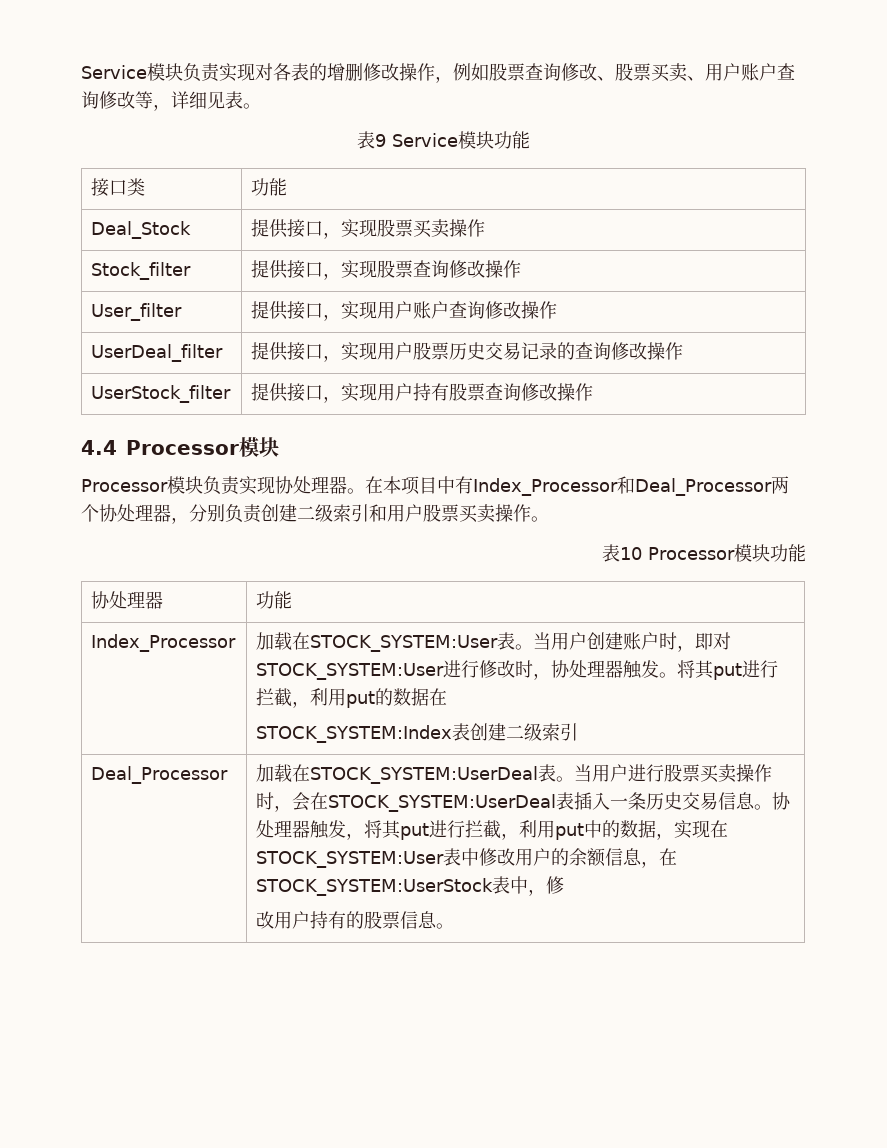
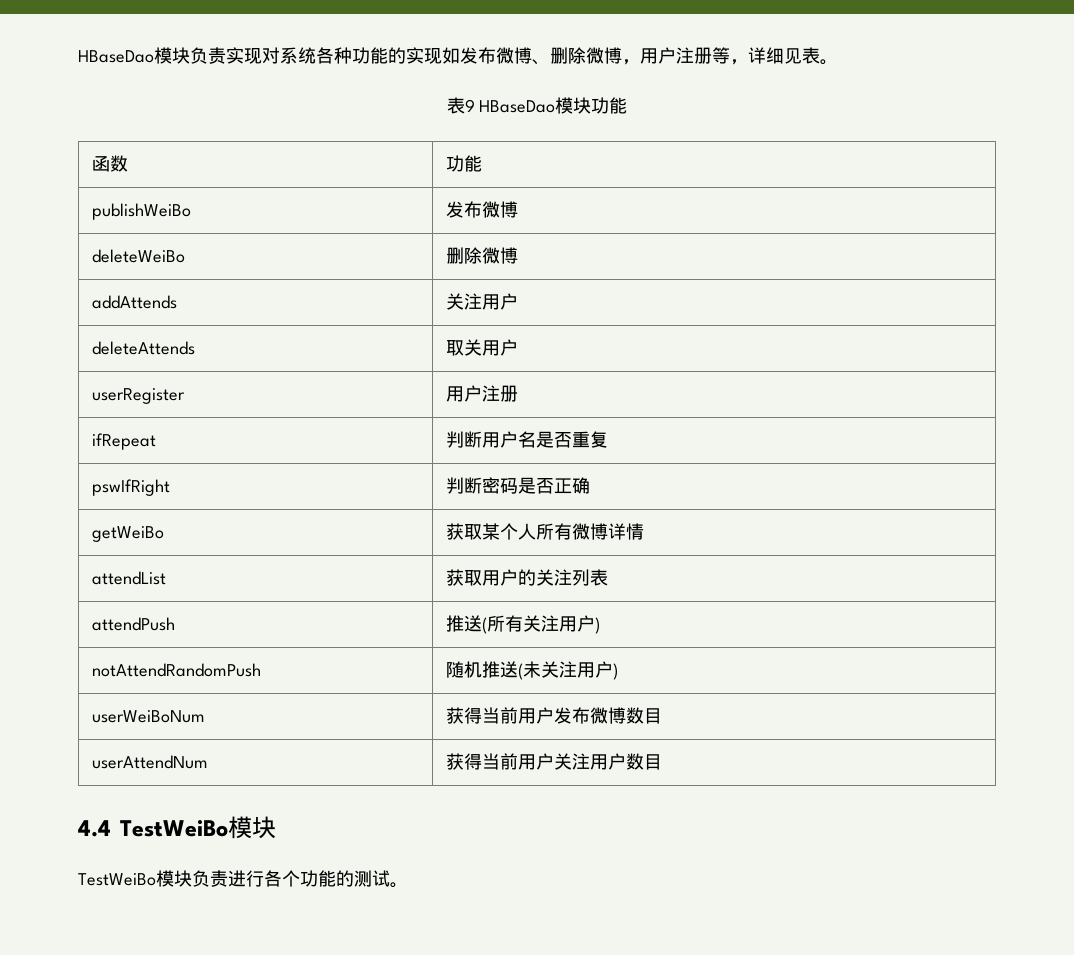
[81,65,147,79] Service -> [78,50,154,63] HBaseDao
[273,63,795,83] [81,91,135,109] 各表的增删修改操作，例如股票查询修改、股票买卖、用户账户查询修改 -> [280,47,712,65] 系统各种功能的实现如发布微博、删除微博，用户注册
[392,131,530,149] [91,178,146,197] [251,178,288,196] [91,221,192,239] [251,219,486,239] [91,262,192,280] [251,260,522,280] [91,303,183,321] [251,301,558,321] [91,344,224,362] [251,342,684,362] [91,385,232,403] [251,383,594,403] Service模块功能 // 接口类 | 功能 // Deal_Stock | 提供接口，实现股票买卖操作 // Stock_filter | 提供接口，实现股票查询修改操作 // User_filter | 提供接口，实现用户账户查询修改操作 // UserDeal_filter | 提供接口，实现用户股票历史交易记录的查询修改操作 // UserStock_filter | 提供接口，实现用户持有股票查询修改操作 -> [479,97,628,114] [91,155,128,172] [445,155,482,172] [91,203,191,220] [445,201,518,218] [91,249,185,263] [445,247,518,264] [91,295,177,309] [445,293,518,310] [91,341,195,355] [445,339,518,356] [91,388,185,404] [445,385,518,402] [91,433,156,450] [445,431,608,448] [91,479,170,496] [445,477,590,494] [91,526,164,542] [445,523,644,540] [91,571,166,585] [445,569,608,586] [91,617,175,631] [445,615,600,634] [91,663,261,677] [445,661,618,680] [91,710,205,723] [445,707,662,724] [91,755,208,769] [445,753,662,770] HBaseDao模块功能 // 函数 | 功能 // publishWeiBo | 发布微博 // deleteWeiBo | 删除微博 // addAttends | 关注用户 // deleteAttends | 取关用户 // userRegister | 用户注册 // ifRepeat | 判断用户名是否重复 // pswIfRight | 判断密码是否正确 // getWeiBo | 获取某个人所有微博详情 // attendList | 获取用户的关注列表 // attendPush | 推送(所有关注用户) // notAttendRandomPush | 随机推送(未关注用户) // userWeiBoNum | 获得当前用户发布微博数目 // userAttendNum | 获得当前用户关注用户数目
[126,440,239,455] Processor -> [120,820,228,837] TestWeiBo
[81,476,789,496] [81,504,549,524] [602,544,806,562] [91,591,164,609] [256,591,293,609] [91,634,237,652] [256,632,732,652] [256,660,779,680] [256,688,448,708] [256,723,579,743] [91,766,229,784] [256,764,773,784] [256,792,792,812] [256,820,729,840] [256,848,678,868] [256,876,565,896] [256,911,438,929] Processor模块负责实现协处理器。在本项目中有Index_Processor和Deal_Processor两个协处理器，分别负责创建二级索引和用户股票买卖操作。 // 表10 Processor模块功能 // 协处理器 | 功能 // Index_Processor | 加载在STOCK_SYSTEM:User表。当用户创建账户时，即对STOCK_SYSTEM:User进行修改时，协处理器触发。将其put进行拦截，利用put的数据在 // STOCK_SYSTEM:Index表创建二级索引 // Deal_Processor | 加载在STOCK_SYSTEM:UserDeal表。当用户进行股票买卖操作时，会在STOCK_SYSTEM:UserDeal表插入一条历史交易信息。协处理器触发，将其put进行拦截，利用put中的数据，实现在STOCK_SYSTEM:User表中修改用户的余额信息，在STOCK_SYSTEM:UserStock表中，修 // 改用户持有的股票信息 -> [78,870,390,887] TestWeiBo模块负责进行各个功能的测试

